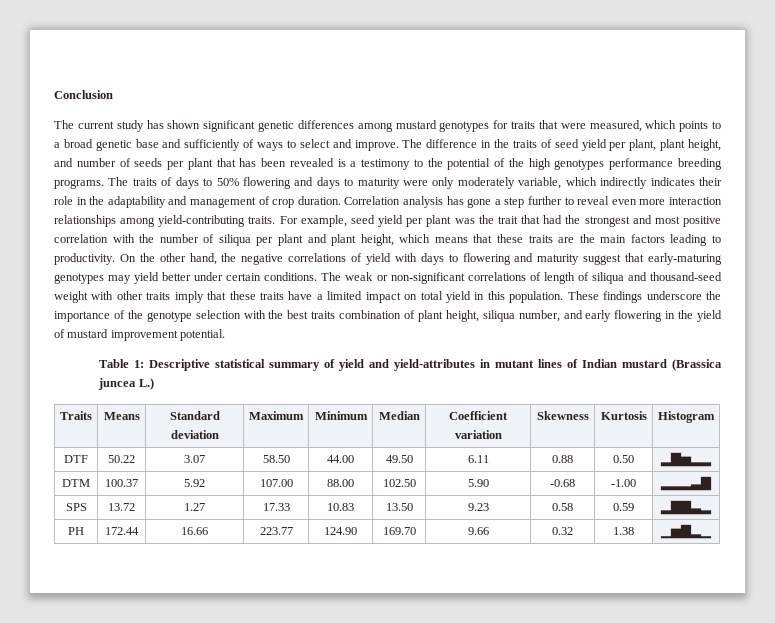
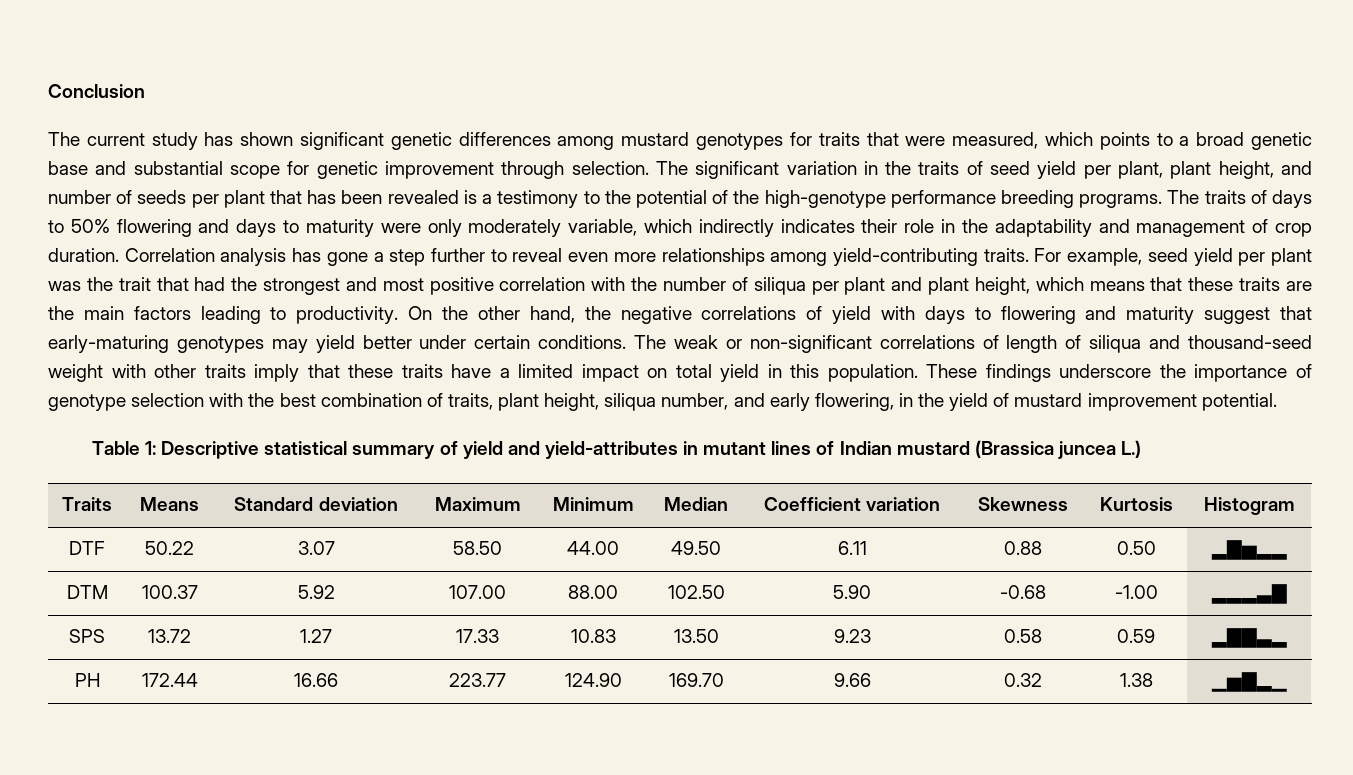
[184,139,478,151] sufficiently of ways to select and improve. The difference -> [133,161,857,179] substantial scope for genetic improvement through selection. The significant variation
[528,158,605,170] high genotypes -> [764,190,886,208] high-genotype
[669,197,723,205] interaction -> (656, 257) none
[127,310,143,319] the -> (1312, 371) none
[311,311,336,319] traits -> (316, 400) none
(415, 314) none -> [447,393,493,410] traits,
[614,310,663,322] flowering -> [814,393,894,411] flowering,

